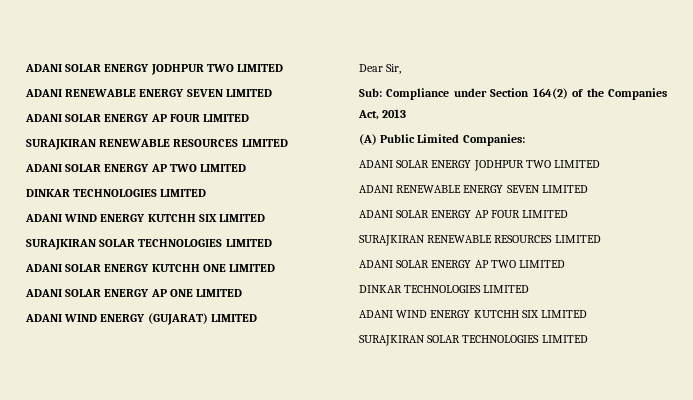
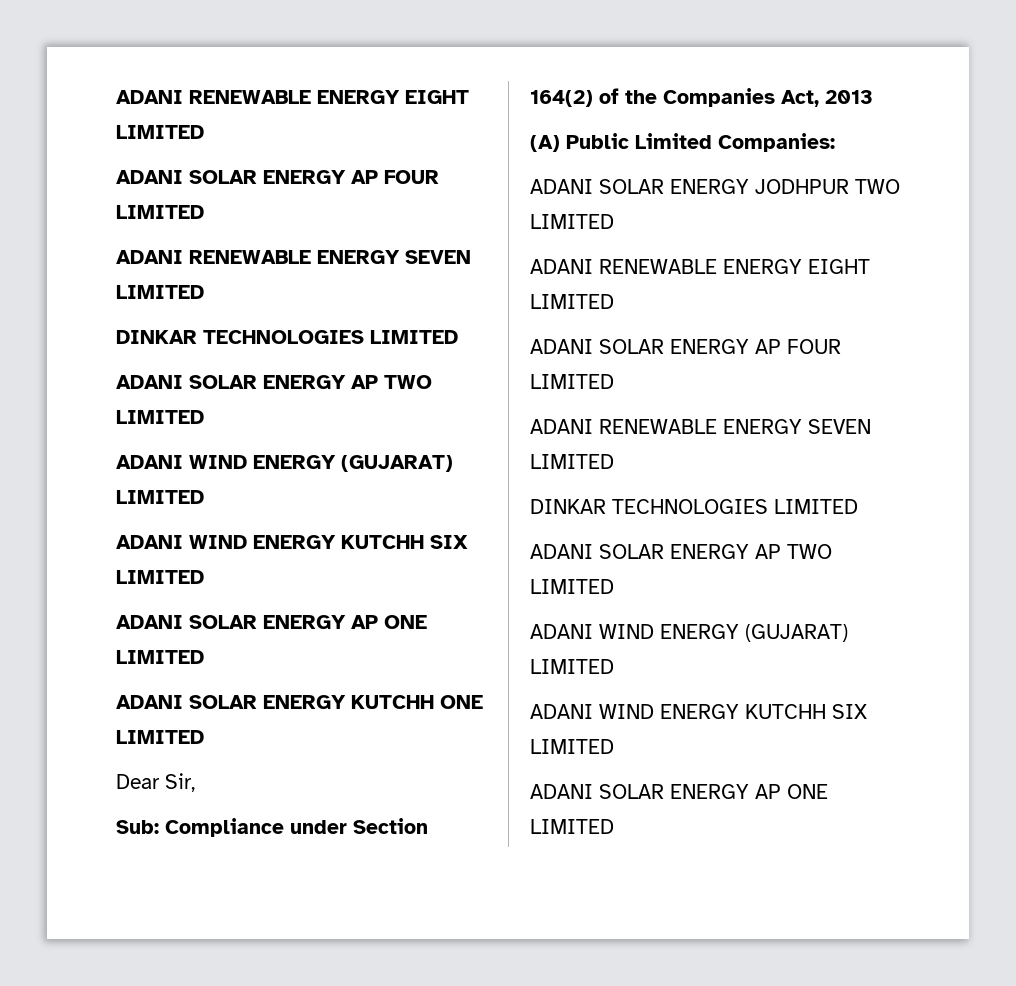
[25,64,284,75] [25,89,272,97] [25,114,250,122] [26,139,288,150] [25,164,247,172] [26,189,207,197] [25,214,266,222] [26,239,272,250] [25,264,276,272] ADANI SOLAR ENERGY JODHPUR TWO LIMITED // ADANI RENEWABLE ENERGY SEVEN LIMITED // ADANI SOLAR ENERGY AP FOUR LIMITED // SURAJKIRAN RENEWABLE RESOURCES LIMITED // ADANI SOLAR ENERGY AP TWO LIMITED // DINKAR TECHNOLOGIES LIMITED // ADANI WIND ENERGY KUTCHH SIX LIMITED // SURAJKIRAN SOLAR TECHNOLOGIES LIMITED // ADANI SOLAR ENERGY KUTCHH ONE LIMITED -> [116,90,469,104] [116,125,204,139] [116,170,439,184] [116,205,204,219] [116,250,471,264] [116,285,204,299] [116,330,458,344] [116,375,432,389] [116,410,204,424] [116,455,453,472] [116,490,204,504] [116,535,468,549] [116,570,204,584] ADANI RENEWABLE ENERGY EIGHT LIMITED // ADANI SOLAR ENERGY AP FOUR LIMITED // ADANI RENEWABLE ENERGY SEVEN LIMITED // DINKAR TECHNOLOGIES LIMITED // ADANI SOLAR ENERGY AP TWO LIMITED // ADANI WIND ENERGY (GUJARAT) LIMITED // ADANI WIND ENERGY KUTCHH SIX LIMITED
[64,313,208,325] WIND ENERGY (GUJARAT) -> [189,695,483,709] SOLAR ENERGY KUTCHH ONE
[506,185,588,193] [359,210,569,218] [359,235,601,246] [359,260,566,268] [359,285,530,293] [359,310,588,318] [359,335,540,346] SEVEN LIMITED // ADANI SOLAR ENERGY AP FOUR LIMITED // SURAJKIRAN RENEWABLE RESOURCES LIMITED // ADANI SOLAR ENERGY AP TWO LIMITED // DINKAR TECHNOLOGIES LIMITED // ADANI WIND ENERGY KUTCHH SIX LIMITED // SURAJKIRAN SOLAR TECHNOLOGIES -> [808,259,870,274] [530,294,614,309] [530,339,841,354] [530,374,614,389] [530,419,871,434] [530,454,614,469] [530,499,858,514] [530,544,832,559] [530,579,614,594] [530,624,848,642] [530,659,614,674] [530,704,867,719] [530,739,614,754] [530,784,828,799] EIGHT LIMITED // ADANI SOLAR ENERGY AP FOUR LIMITED // ADANI RENEWABLE ENERGY SEVEN LIMITED // DINKAR TECHNOLOGIES LIMITED // ADANI SOLAR ENERGY AP TWO LIMITED // ADANI WIND ENERGY (GUJARAT) LIMITED // ADANI WIND ENERGY KUTCHH SIX LIMITED // ADANI SOLAR ENERGY AP ONE

